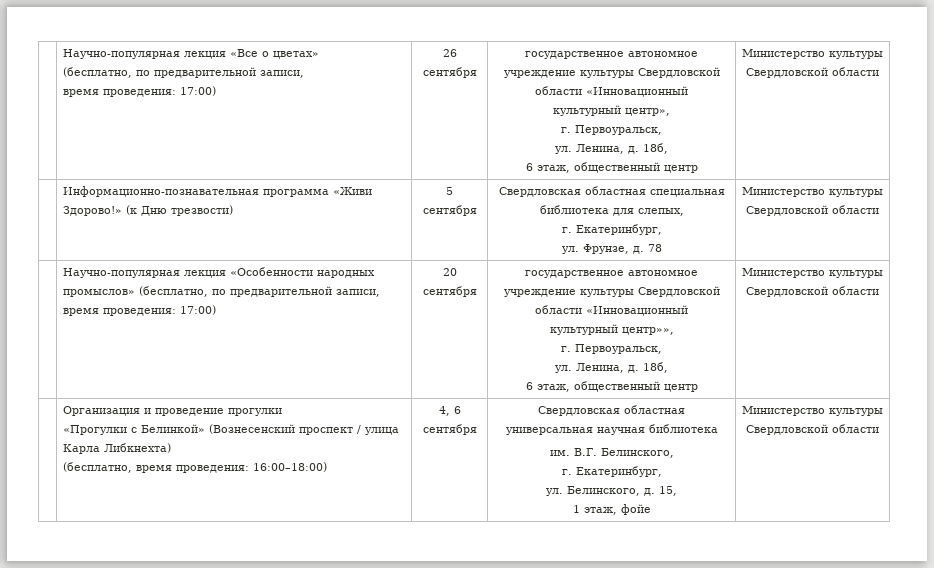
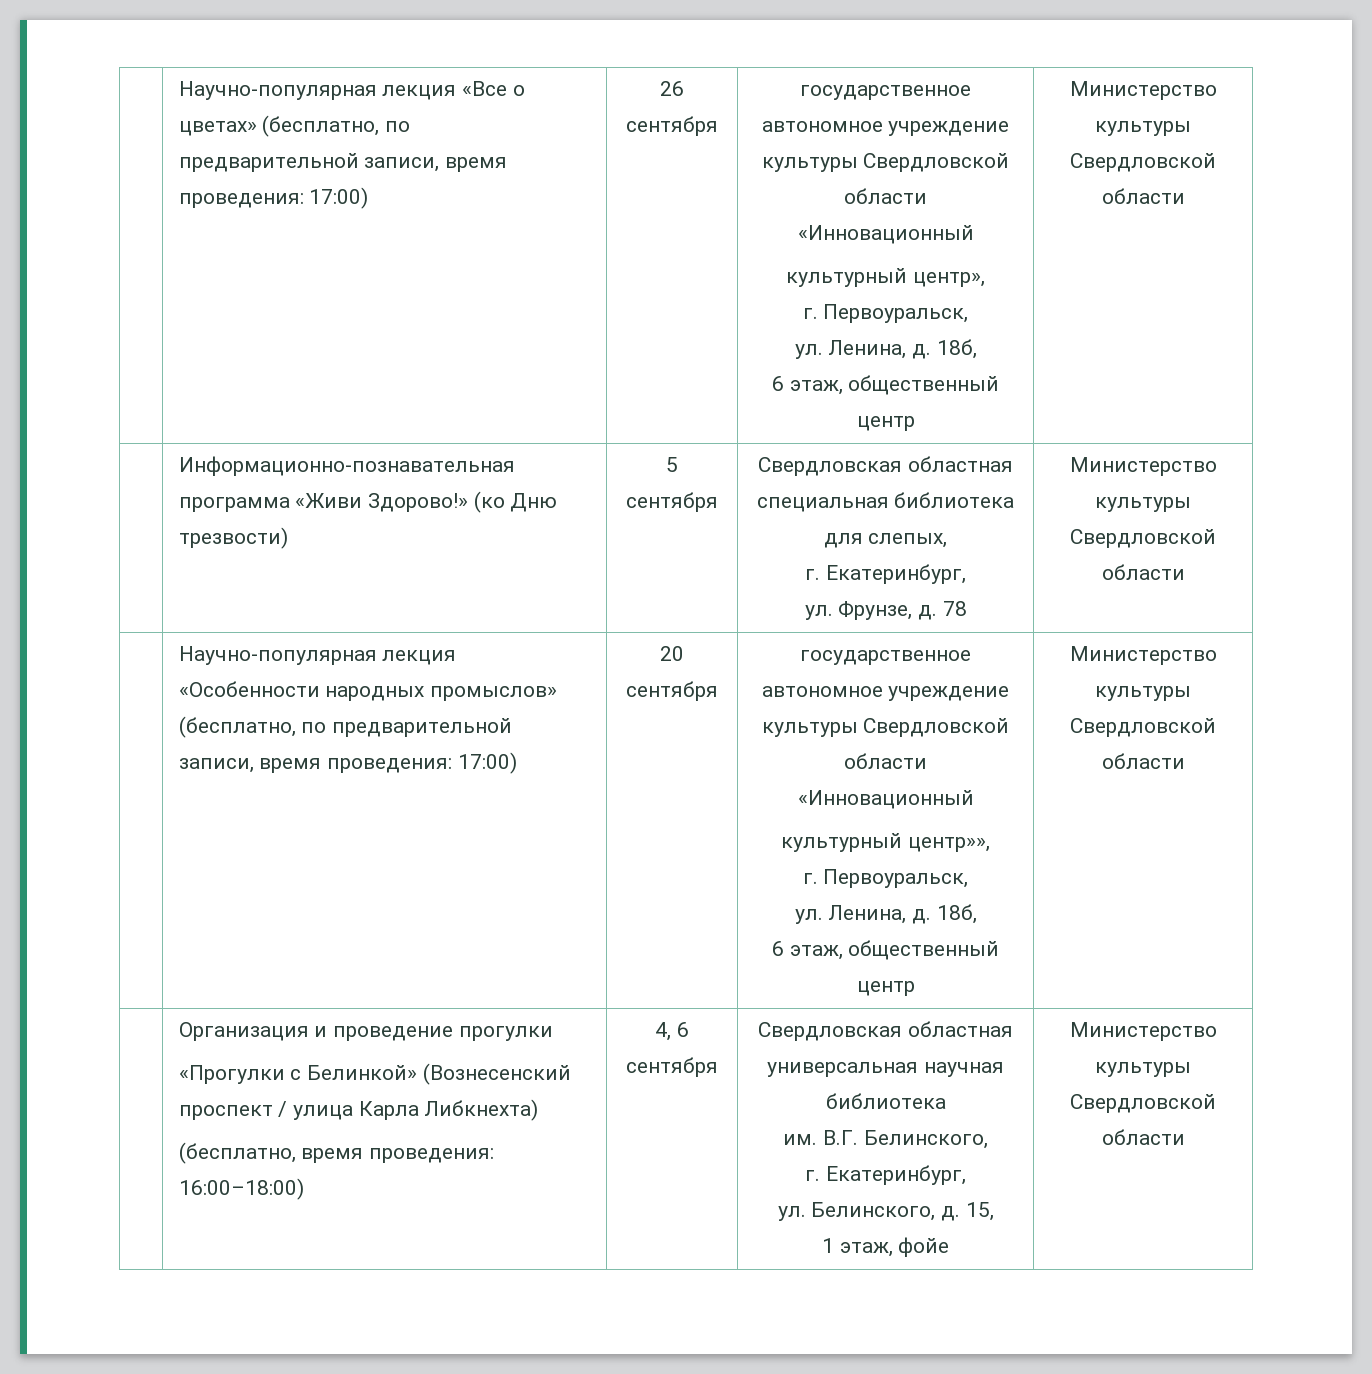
[62,67,304,78] // (бесплатно, по предварительной записи, // -> [262,115,411,137] [178,153,440,172] (бесплатно, по предварительной записи,
[125,205,137,215] (к -> [473,491,505,513] (ко

